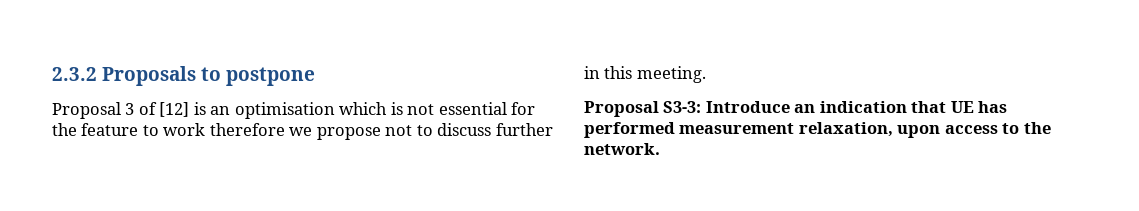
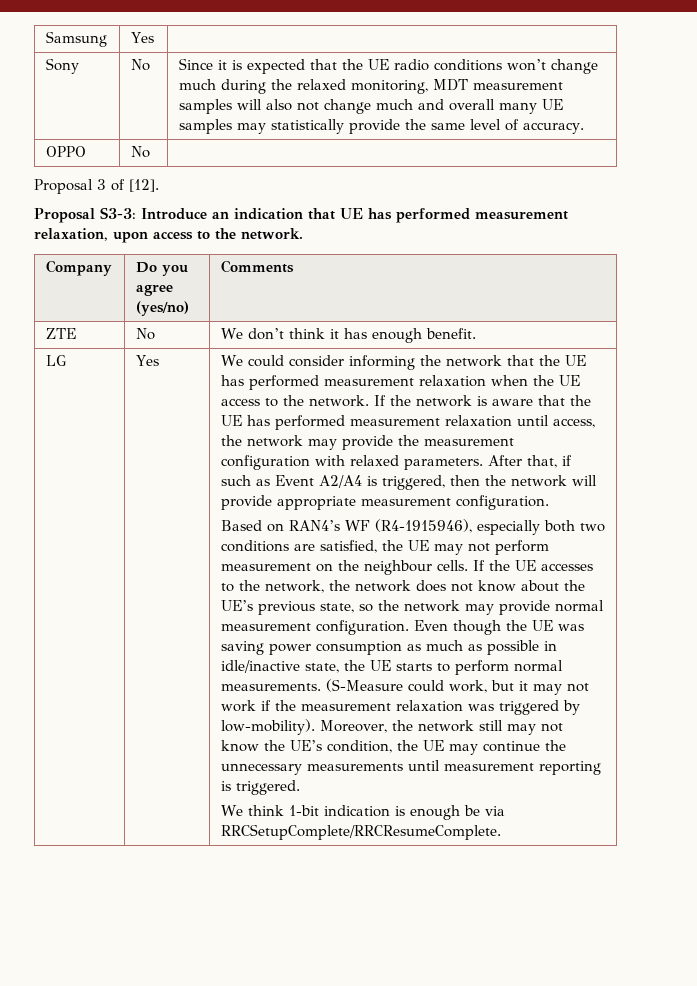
[52,66,316,86] [52,102,536,119] [52,123,553,140] [584,66,706,83] 2.3.2 Proposals to postpone // Proposal 3 of [12] is an optimisation which is not essential for the feature to work therefore we propose not to discuss further in this meeting. -> [45,31,107,47] [130,32,154,43] [45,58,79,74] [130,59,150,71] [178,58,598,74] [178,79,563,94] [178,99,563,114] [178,119,584,134] [45,146,86,157] [130,146,150,158] [34,179,159,194] Samsung | Yes | // Sony | No | Since it is expected that the UE radio conditions won’t change much during the relaxed monitoring, MDT measurement samples will also not change much and overall many UE samples may statistically provide the same level of accuracy. // OPPO | No | // Proposal 3 of [12].
(660, 149) none -> [45,260,112,276] [135,262,188,276] [135,285,173,296] [135,301,189,316] [220,260,294,273] [45,328,76,339] [135,328,155,340] [220,328,476,343] [45,355,66,366] [135,355,159,366] [220,355,586,370] [220,375,580,390] [220,395,591,407] [220,415,595,430] [220,435,514,450] [220,455,572,470] [220,475,597,490] [220,495,549,510] [220,519,605,535] [220,540,549,555] [220,560,593,575] [220,580,585,593] [220,600,604,615] [220,620,584,635] [220,640,557,655] [220,660,563,675] [220,679,589,695] [220,700,580,715] [220,719,563,735] [220,740,566,755] [220,760,601,775] [220,780,300,795] [220,805,505,820] [220,824,501,840] // Company | Do you agree (yes/no) | Comments // ZTE | No | We don’t think it has enough benefit. // LG | Yes | We could consider informing the network that the UE has performed measurement relaxation when the UE access to the network. If the network is aware that the UE has performed measurement relaxation until access, the network may provide the measurement configuration with relaxed parameters. After that, if such as Event A2/A4 is triggered, then the network will provide appropriate measurement configuration. // Based on RAN4’s WF (R4-1915946), especially both two conditions are satisfied, the UE may not perform measurement on the neighbour cells. If the UE accesses to the network, the network does not know about the UE’s previous state, so the network may provide normal measurement configuration. Even though the UE was saving power consumption as much as possible in idle/inactive state, the UE starts to perform normal measurements. (S-Measure could work, but it may not work if the measurement relaxation was triggered by low-mobility). Moreover, the network still may not know the UE’s condition, the UE may continue the unnecessary measurements until measurement reporting is triggered. // We think 1-bit indication is enough be via RRCSetupComplete/RRCResumeComplete.

